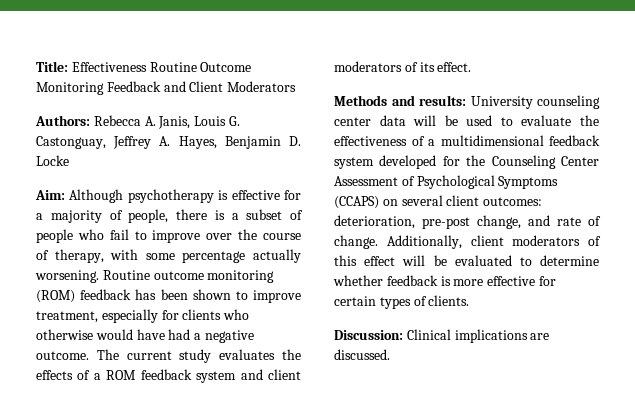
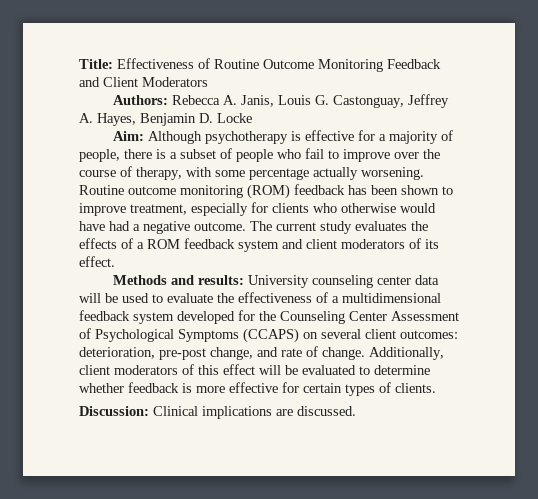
(147, 67) none -> [198,58,210,69] of

